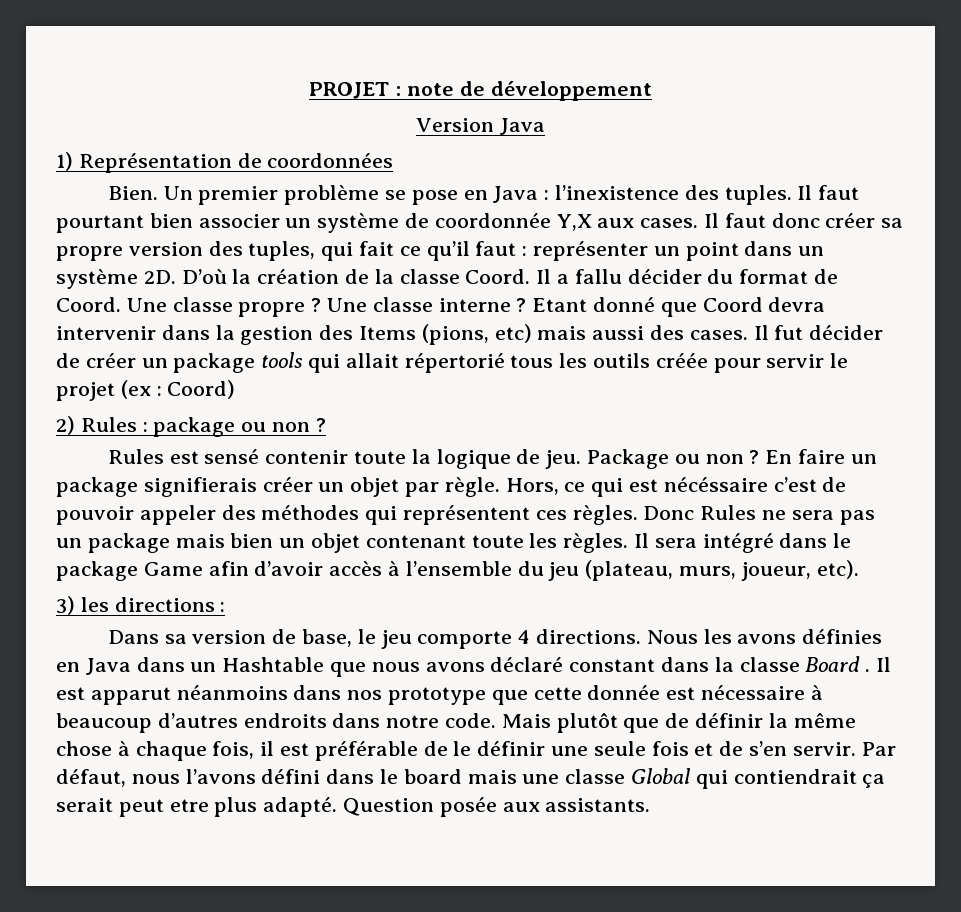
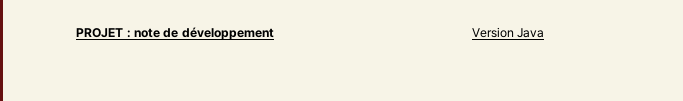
[56,152,394,173] [107,185,860,205] [56,213,904,233] [56,241,825,261] [56,269,839,289] [56,297,826,317] [56,324,884,345] [56,352,849,373] [56,380,236,401] [56,416,326,437] [107,449,877,469] [56,477,847,497] [56,505,875,525] [56,533,852,553] [56,560,859,581] [56,596,226,615] [107,629,883,649] [56,656,892,677] [56,685,823,705] [56,713,856,733] [56,741,896,761] [56,768,886,789] [56,797,651,817] // 1) Représentation de coordonnées // Bien. Un premier problème se pose en Java : l’inexistence des tuples. Il faut pourtant bien associer un système de coordonnée Y,X aux cases. Il faut donc créer sa propre version des tuples, qui fait ce qu’il faut : représenter un point dans un système 2D. D’où la création de la classe Coord. Il a fallu décider du format de Coord. Une classe propre ? Une classe interne ? Etant donné que Coord devra intervenir dans la gestion des Items (pions, etc) mais aussi des cases. Il fut décider de créer un package tools qui allait répertorié tous les outils créée pour servir le projet (ex : Coord) // 2) Rules : package ou non ? // Rules est sensé contenir toute la logique de jeu. Package ou non ? En faire un package signifierais créer un objet par règle. Hors, ce qui est nécéssaire c’est de pouvoir appeler des méthodes qui représentent ces règles. Donc Rules ne sera pas un package mais bien un objet contenant toute les règles. Il sera intégré dans le package Game afin d’avoir accès à l’ensemble du jeu (plateau, murs, joueur, etc). // 3) les directions : // Dans sa version de base, le jeu comporte 4 directions. Nous les avons définies en Java dans un Hashtable que nous avons déclaré constant dans la classe Board . Il est apparut néanmoins dans nos prototype que cette donnée est nécessaire à beaucoup d’autres endroits dans notre code. Mais plutôt que de définir la même chose à chaque fois, il est préférable de le définir une seule fois et de s’en servir. Par défaut, nous l’avons défini dans le board mais une classe Global qui contiendrait ça serait peut etre plus adapté. Question posée aux assistants. -> (545, 33) none

